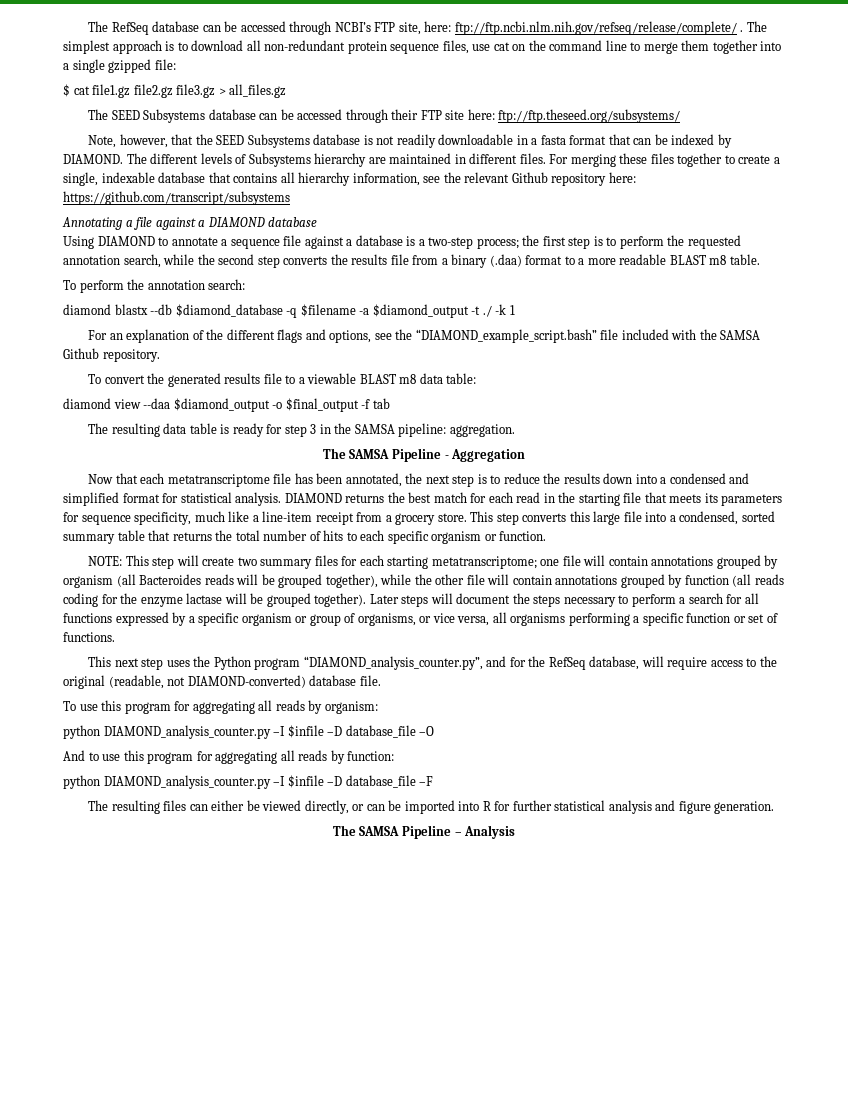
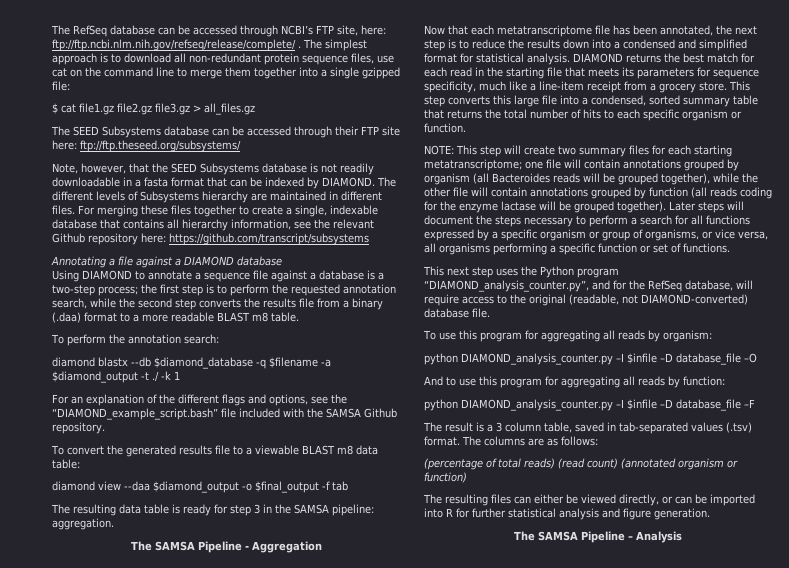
(434, 781) none -> [423,422,752,434] [424,436,598,446] [424,458,738,470] [424,472,467,483] // The result is a 3 column table, saved in tab-separated values (.tsv) format. The columns are as follows: // (percentage of total reads) (read count) (annotated organism or function)

